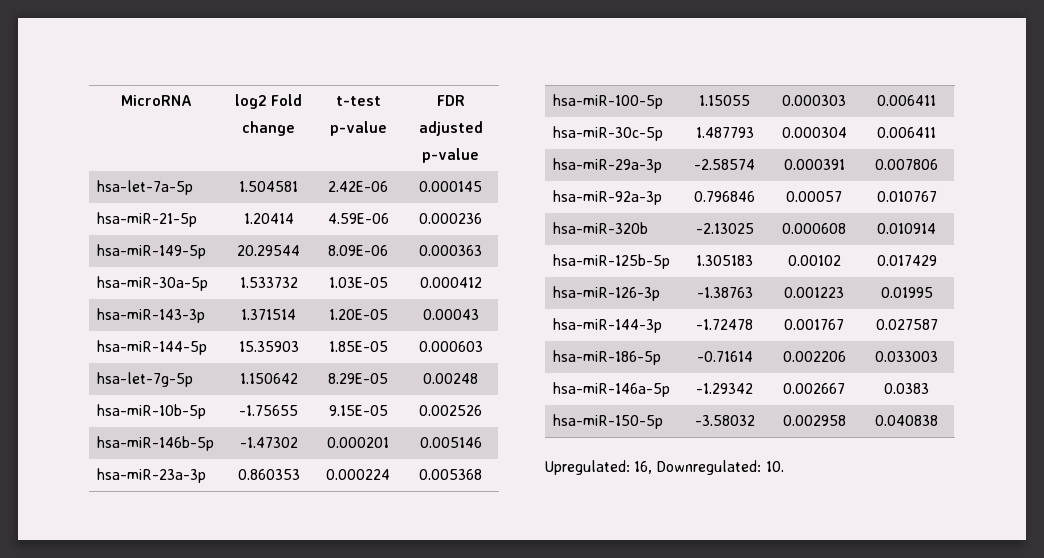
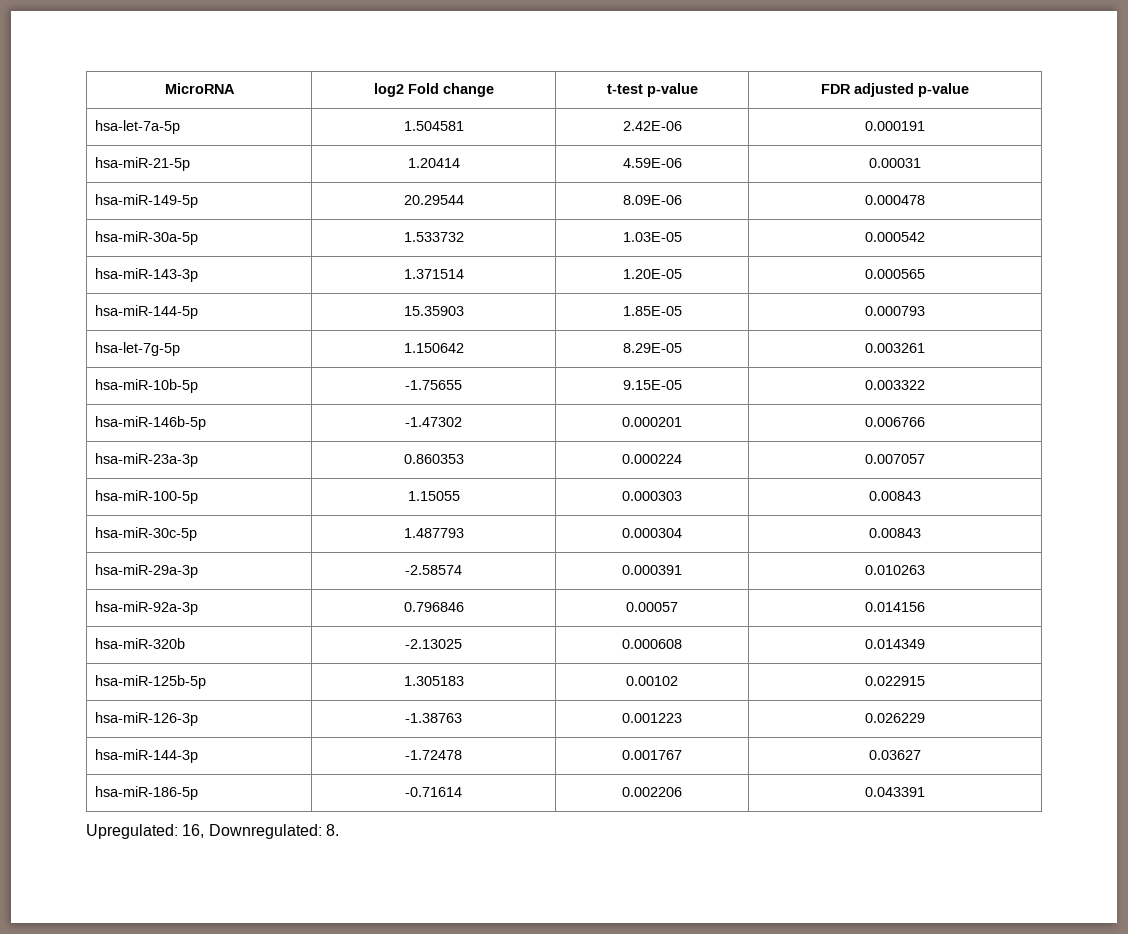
[419,181,482,192] 0.000145 -> [865,121,925,131] 0.000191
[419,213,482,224] 0.000236 -> [869,158,921,168] 0.00031
[419,245,482,256] 0.000363 -> [865,195,925,205] 0.000478
[419,277,482,288] 0.000412 -> [865,232,925,242] 0.000542
[422,309,479,320] 0.00043 -> [865,269,925,279] 0.000565
[418,341,483,352] 0.000603 -> [865,306,925,316] 0.000793
[423,373,478,384] 0.00248 -> [865,343,925,353] 0.003261
[419,405,482,416] 0.002526 -> [865,380,925,390] 0.003322
[419,437,482,448] 0.005146 -> [865,417,925,427] 0.006766
[419,469,482,480] 0.005368 -> [865,454,925,464] 0.007057
[877,95,936,106] 0.006411 -> [869,491,921,501] 0.00843
[877,127,936,138] 0.006411 -> [869,528,921,538] 0.00843
[875,159,938,170] 0.007806 -> [865,565,925,575] 0.010263
[876,191,937,202] 0.010767 -> [865,602,925,612] 0.014156
[877,223,936,234] 0.010914 -> [865,639,925,649] 0.014349
[876,255,937,266] 0.017429 -> [865,676,925,686] 0.022915
[880,287,933,298] 0.01995 -> [865,713,925,723] 0.026229
[875,319,938,330] 0.027587 -> [869,750,921,760] 0.03627
[875,351,938,362] [553,382,671,397] [696,383,753,394] [783,383,845,394] [884,383,929,394] [553,414,664,429] [694,415,755,426] [782,415,846,426] [875,415,938,426] 0.033003 // hsa-miR-146a-5p | -1.29342 | 0.002667 | 0.0383 // hsa-miR-150-5p | -3.58032 | 0.002958 | 0.040838 -> [865,787,925,797] 0.043391
[765,461,784,472] 10. -> [325,824,339,836] 8.

